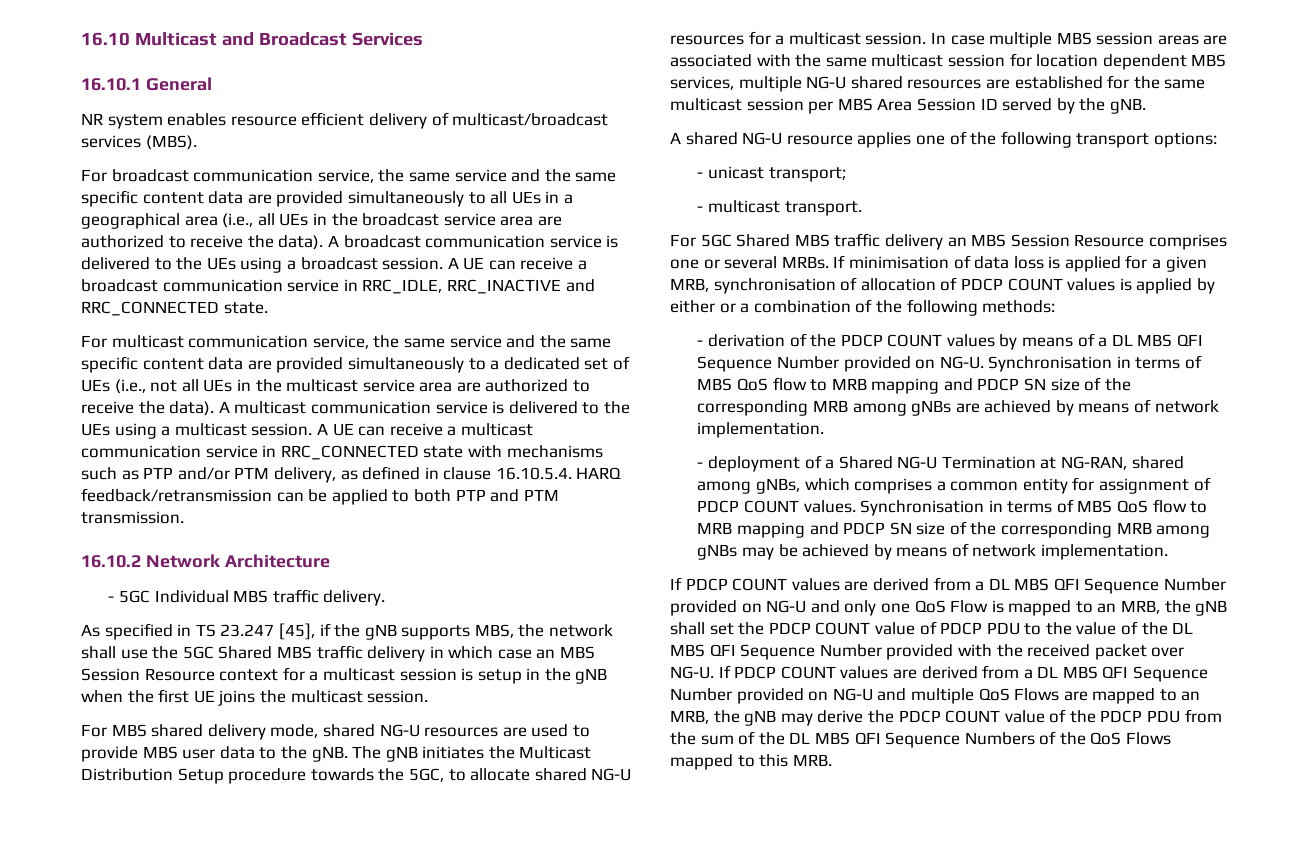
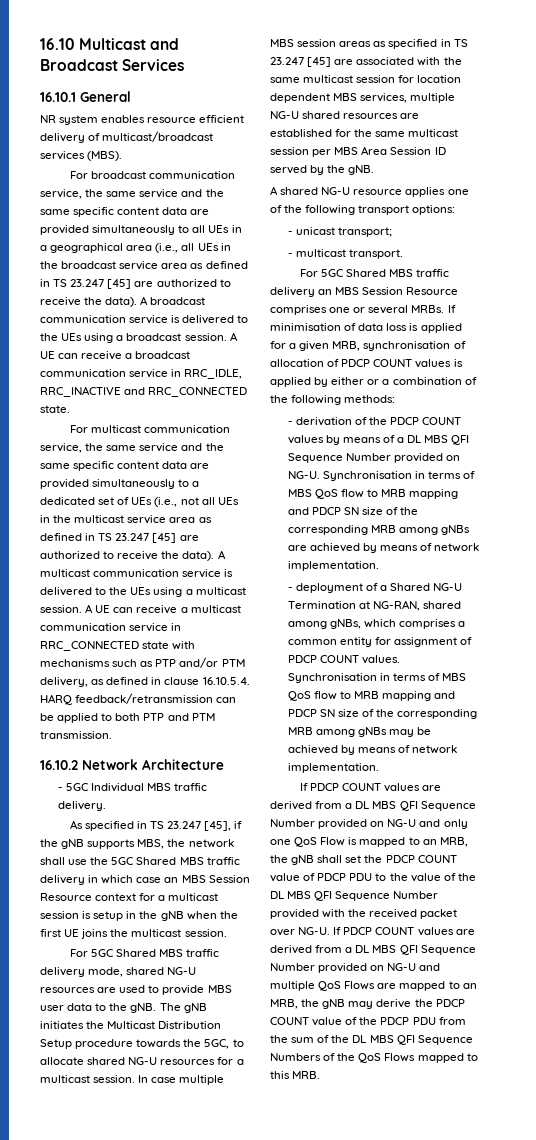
(534, 221) none -> [190,261,248,269] [40,279,132,289] as defined in TS 23.247 [45]
(453, 387) none -> [198,517,212,523] [40,533,177,543] as defined in TS 23.247 [45]
[111,724,204,737] MBS shared -> [90,949,219,957] 5GC Shared MBS traffic
(1199, 40) none -> [373,39,468,49] [270,57,332,67] as specified in TS 23.247 [45]

